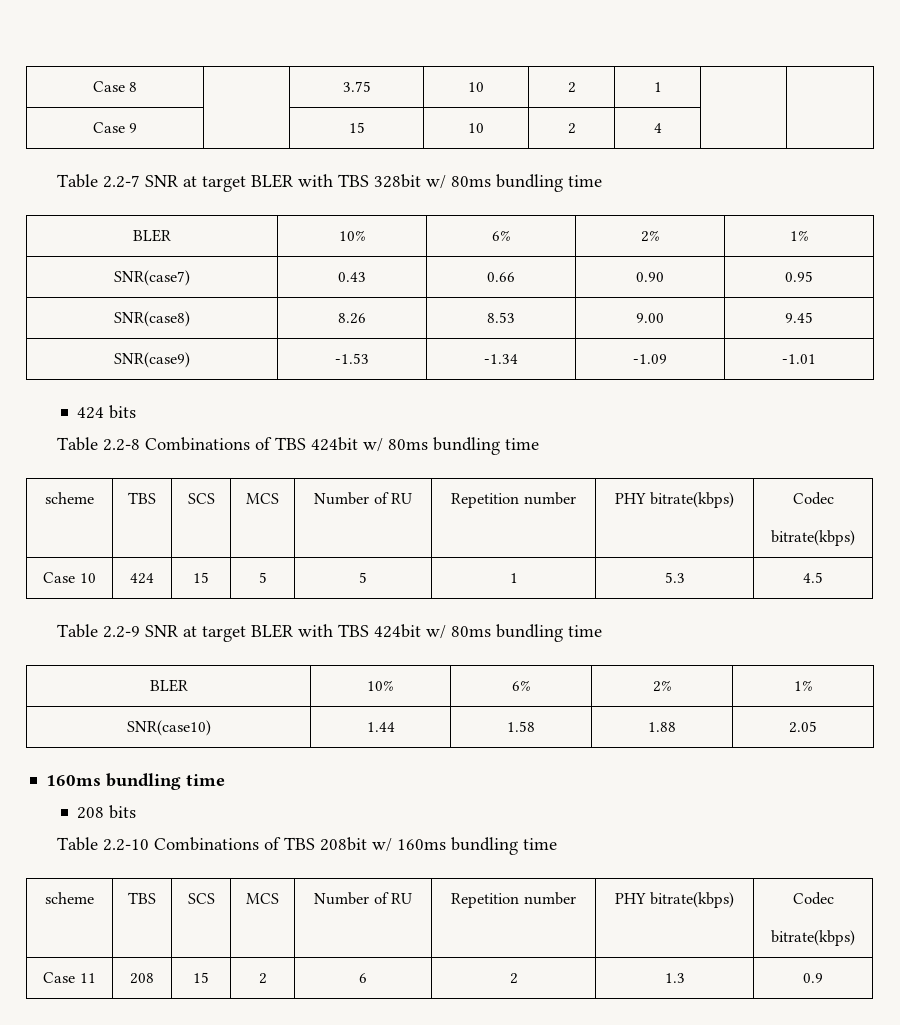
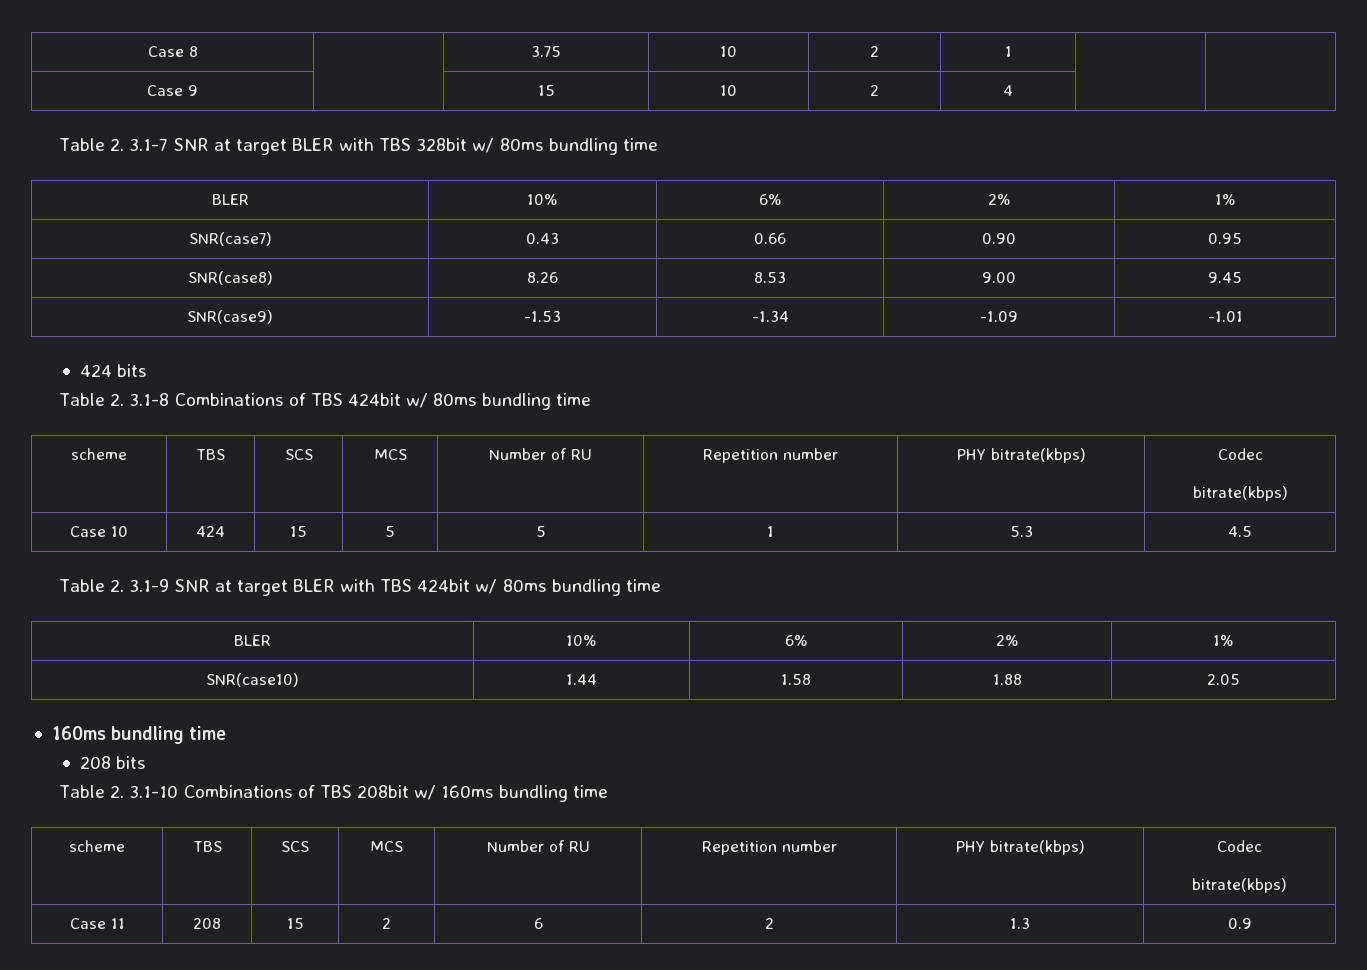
[102,175,140,188] 2.2-7 -> [110,138,169,151] 2. 3.1-7
[102,439,140,451] 2.2-8 -> [110,393,170,406] 2. 3.1-8
[102,626,140,638] 2.2-9 -> [110,579,170,592] 2. 3.1-9
[102,839,149,851] 2.2-10 -> [110,785,179,798] 2. 3.1-10

